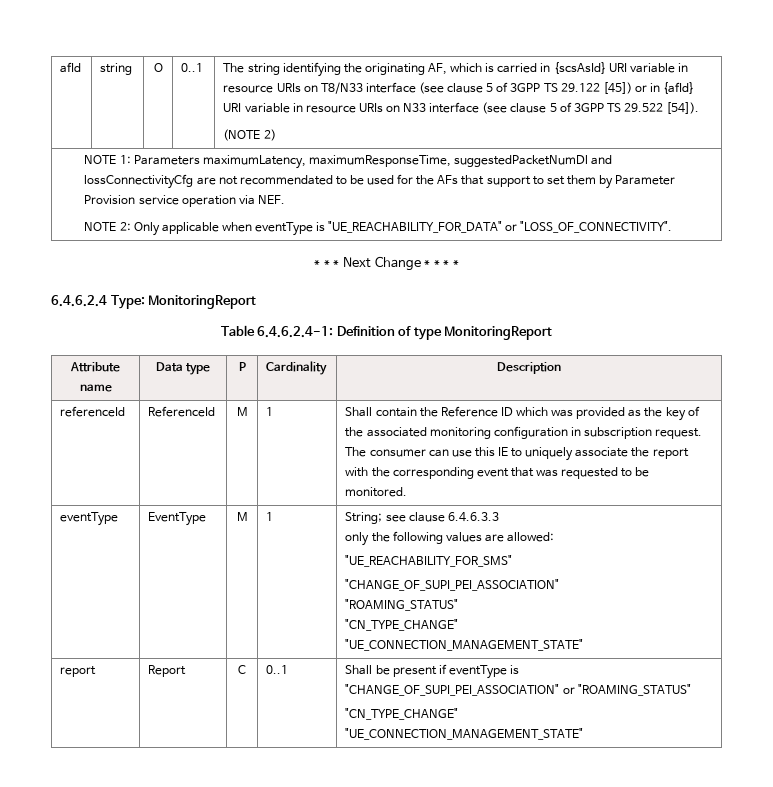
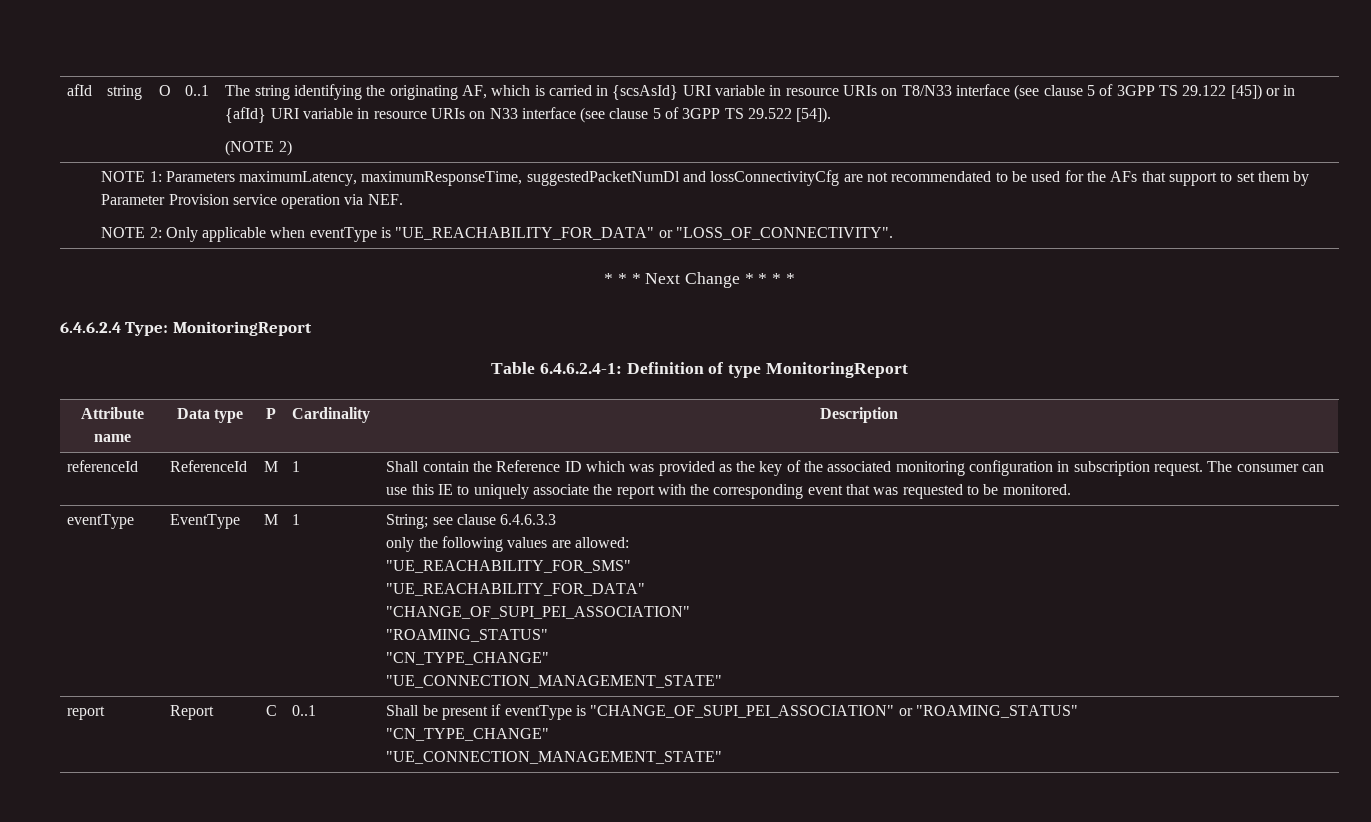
(513, 561) none -> [386,583,646,596] // "UE_REACHABILITY_FOR_DATA"

